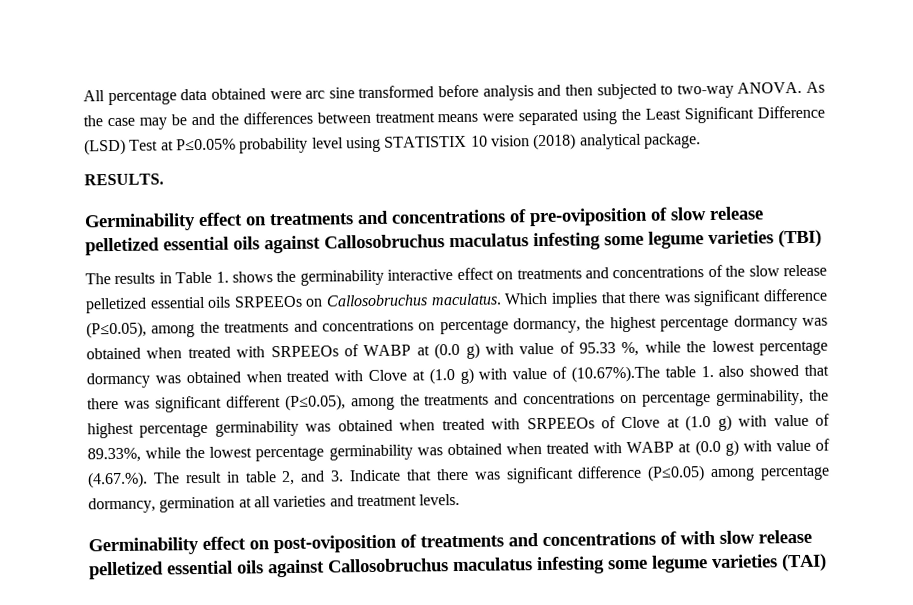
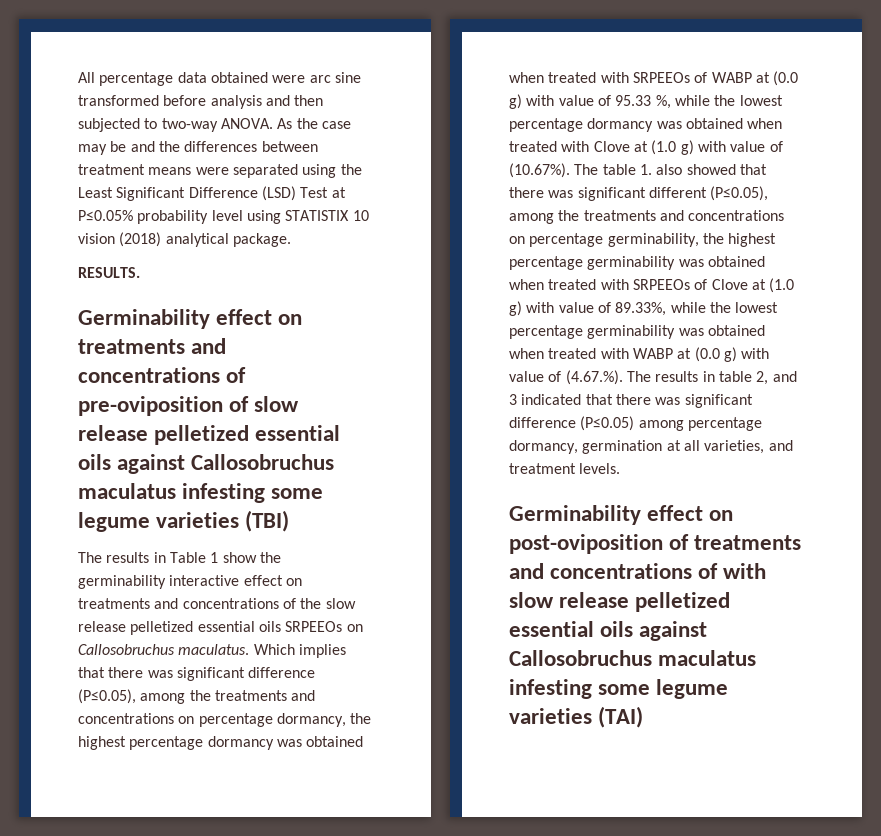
[215,271,274,283] 1. shows -> [210,552,257,563] 1 show
[570,365,660,383] (10.67%).The -> [509,163,599,178] (10.67%). The
[184,471,222,484] result -> [655,371,699,382] results
[330,469,401,482] 3. Indicate -> [509,394,582,405] 3 indicated
[273,495,327,508] varieties -> [704,440,765,454] varieties,

